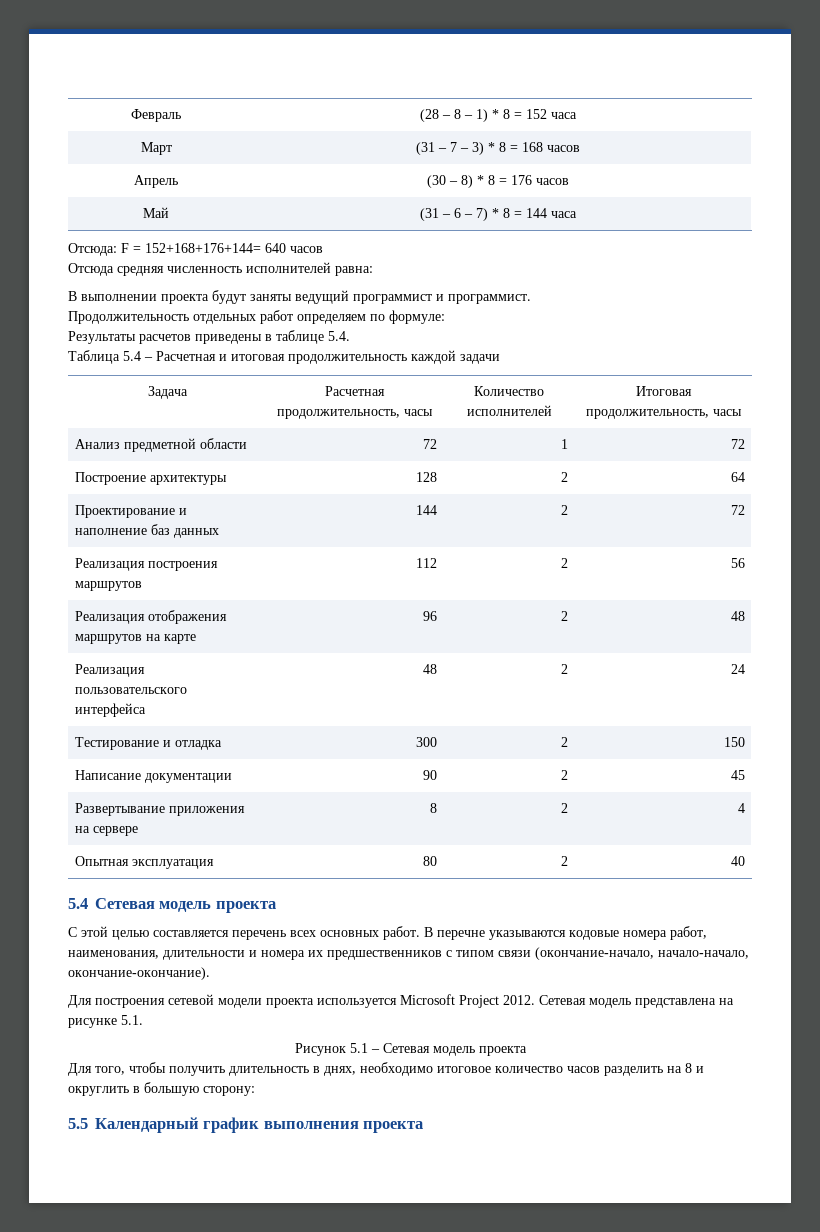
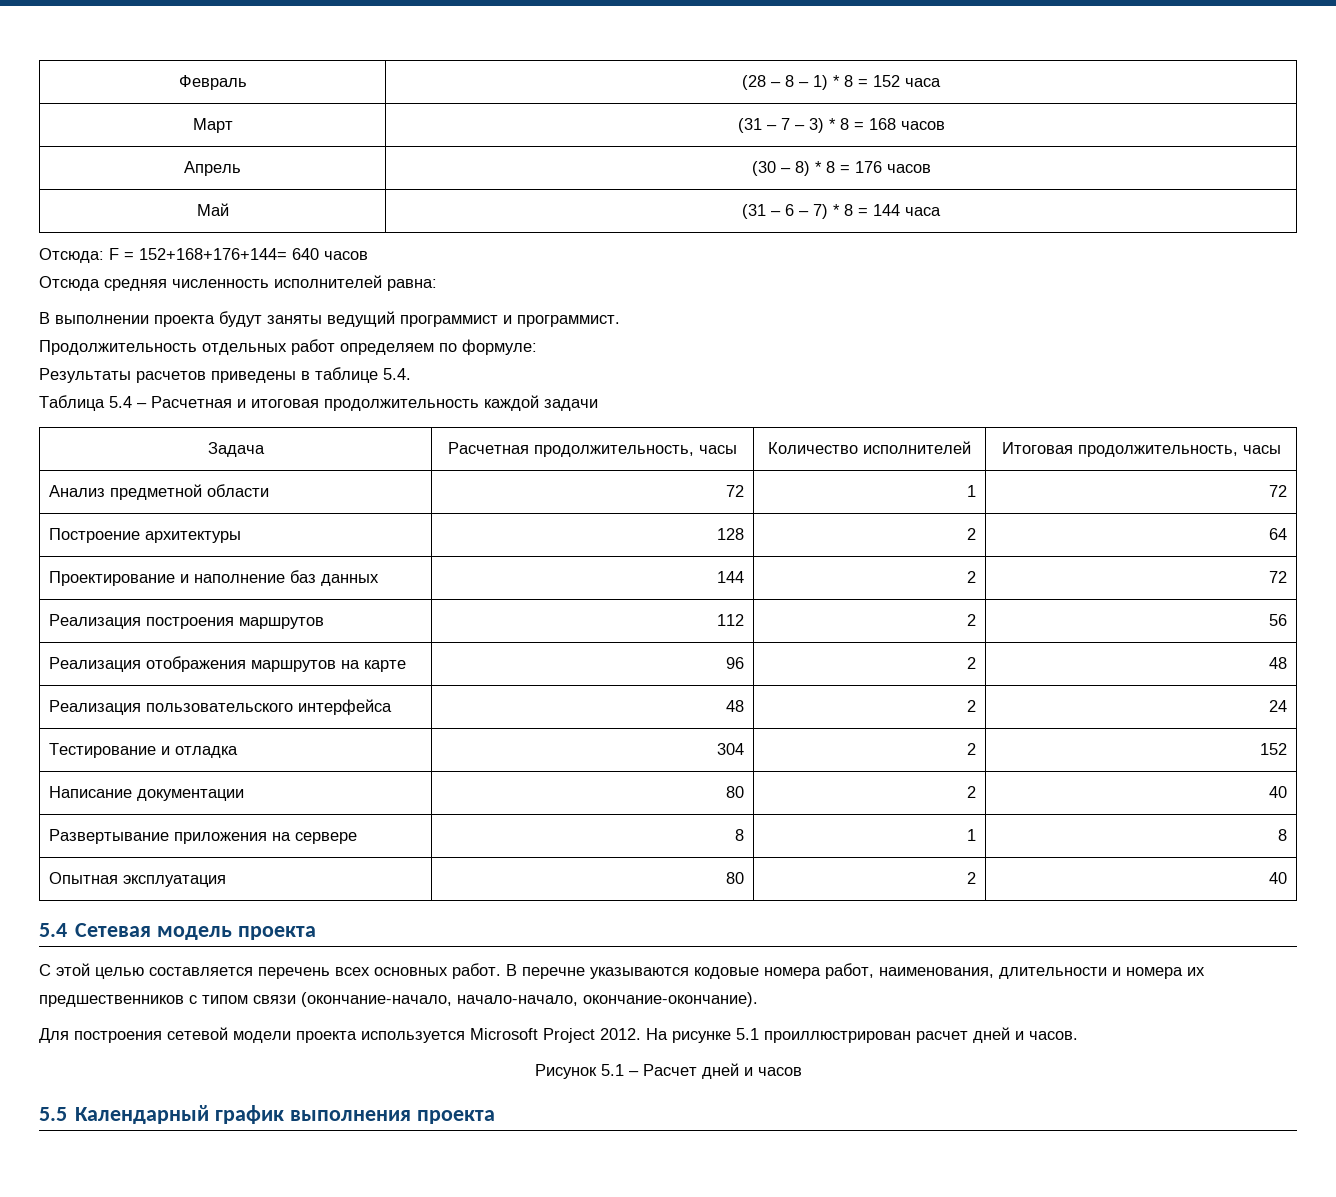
[416,737,438,747] [561,737,569,747] [724,737,746,747] 300 | 2 | 150 -> [716,743,744,755] [966,743,976,755] [1259,743,1287,755] 304 | 2 | 152
[423,770,438,780] [561,770,569,780] [731,770,746,780] 90 | 2 | 45 -> [725,786,744,798] [966,786,976,798] [1268,786,1287,798] 80 | 2 | 40
[561,803,569,813] [738,803,746,813] 2 | 4 -> [966,829,976,841] [1277,829,1287,841] 1 | 8
[539,995,734,1008] [68,1015,143,1028] [294,1043,527,1056] [68,1062,704,1076] [68,1082,255,1096] Сетевая модель представлена на рисунке 5.1. // Рисунок 5.1 ‒ Сетевая модель проекта // Для того, чтобы получить длительность в днях, необходимо итоговое количество часов разделить на 8 и округлить в большую сторону: -> [646,1027,1078,1043] [534,1063,802,1079] На рисунке 5.1 проиллюстрирован расчет дней и часов. // Рисунок 5.1 ‒ Расчет дней и часов

